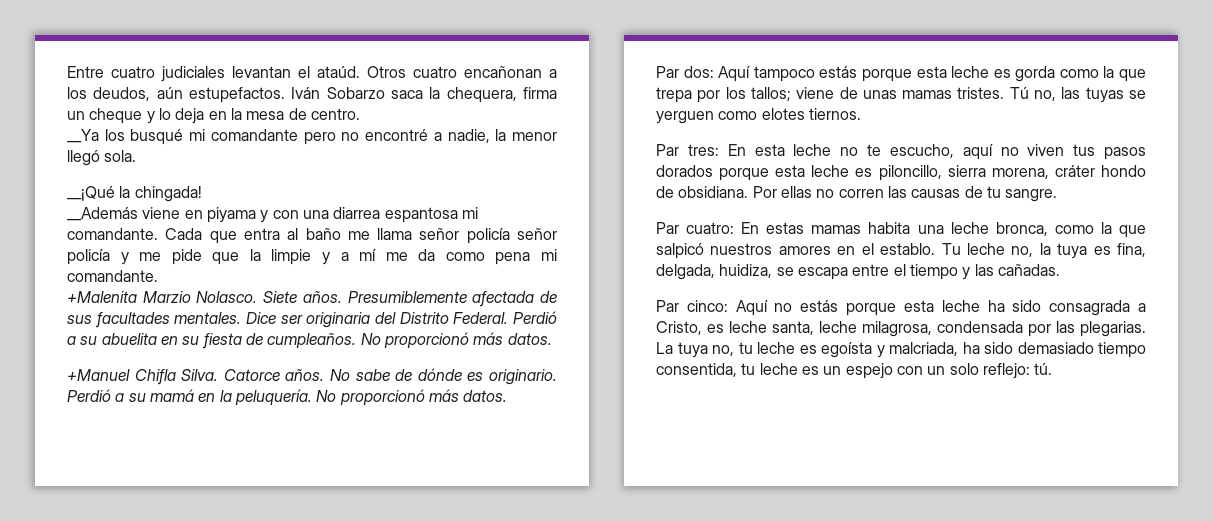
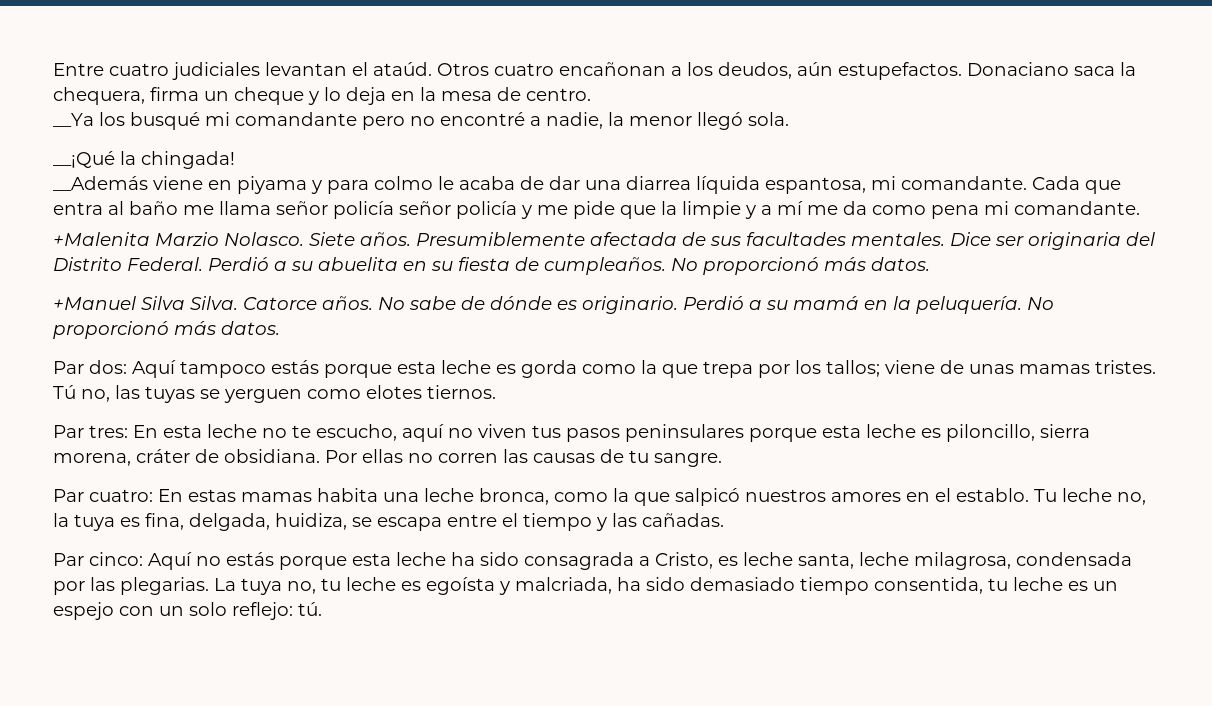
[291,87,385,99] Iván Sobarzo -> [967,62,1069,76] Donaciano
[272,207,458,223] con una diarrea espantosa -> [327,176,866,194] para colmo le acaba de dar una diarrea líquida espantosa,
[134,369,176,385] Chifla -> [141,296,185,310] Silva
[656,165,713,177] dorados -> [625,424,744,442] peninsulares
[1101,165,1146,177] hondo -> (190, 456) none

